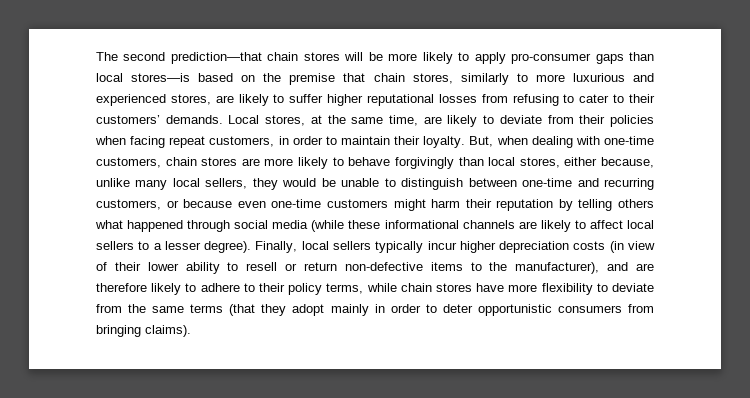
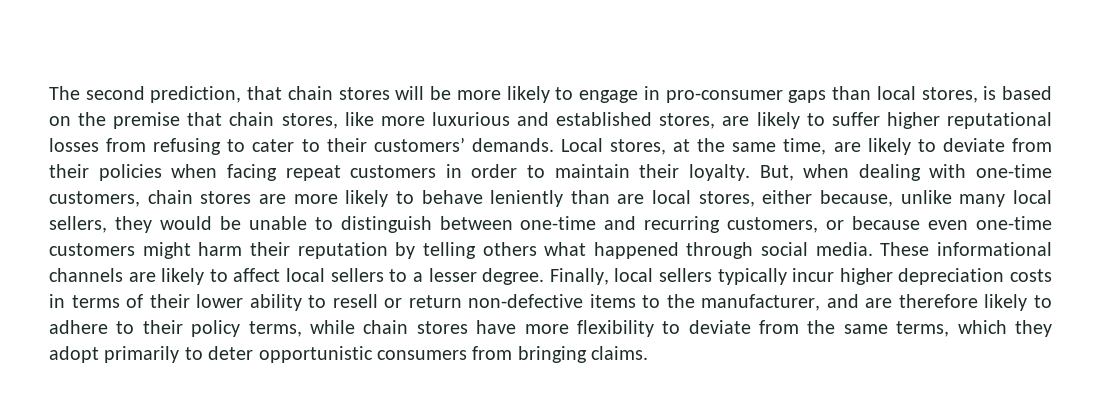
[170,52,262,64] prediction—that -> [150,86,283,103] prediction, that
[474,52,506,64] apply -> [579,86,660,103] engage in
[131,73,191,82] stores—is -> [921,86,997,103] stores, is
[460,73,528,85] similarly to -> [344,112,374,126] like
[96,94,166,106] experienced -> [556,112,653,126] established
[209,136,275,147] customers, -> [350,165,437,178] customers
[394,157,484,169] forgivingly than -> [490,190,645,207] leniently than are
[272,220,381,232] media (while these -> [815,242,930,256] media. These
[204,241,252,253] degree). -> [482,268,545,285] degree.
[609,241,655,253] (in view -> [49,294,120,308] in terms
[515,262,600,274] manufacturer), -> [701,294,821,311] manufacturer,
[190,304,421,316] terms (that they adopt mainly in order -> [896,320,1053,337] [49,346,180,363] terms, which they adopt primarily
[145,325,191,337] claims). -> [591,346,649,360] claims.

